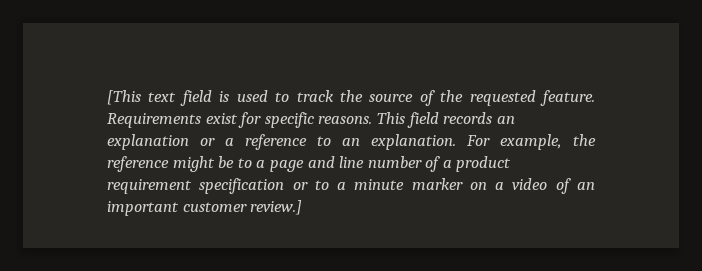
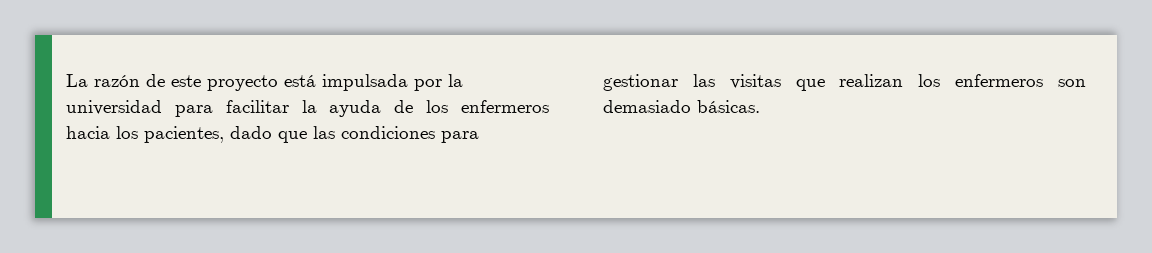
[107,90,595,106] [107,112,515,128] [107,134,596,150] [107,156,512,172] [107,178,595,194] [107,200,303,216] [This text field is used to track the source of the requested feature. Requirements exist for specific reasons. This field records an explanation or a reference to an explanation. For example, the reference might be to a page and line number of a product requirement specification or to a minute marker on a video of an important customer review.] -> [66,74,463,91] [66,100,549,117] [66,126,479,143] [603,74,1086,91] [603,100,760,113] La razón de este proyecto está impulsada por la universidad para facilitar la ayuda de los enfermeros hacia los pacientes, dado que las condiciones para gestionar las visitas que realizan los enfermeros son demasiado básicas.

